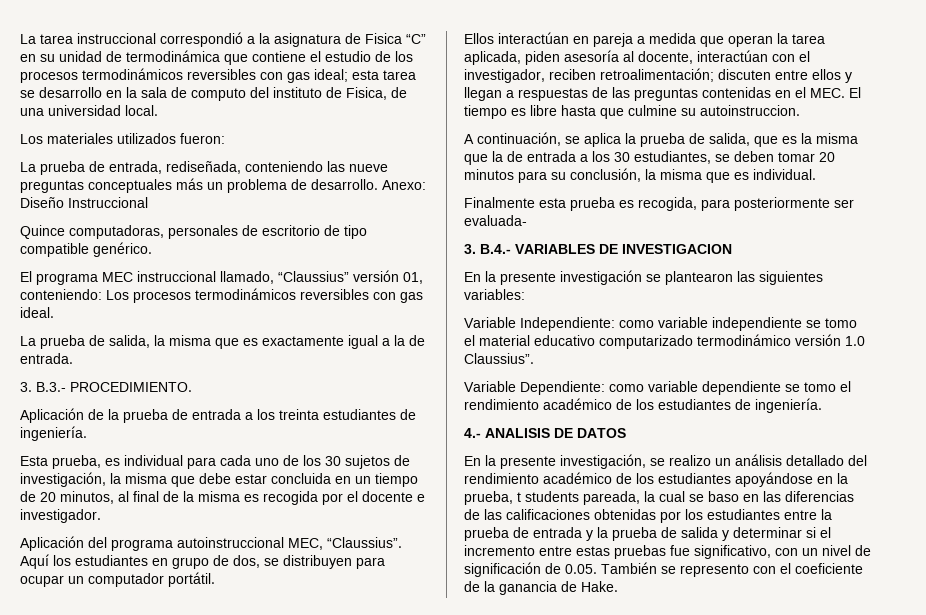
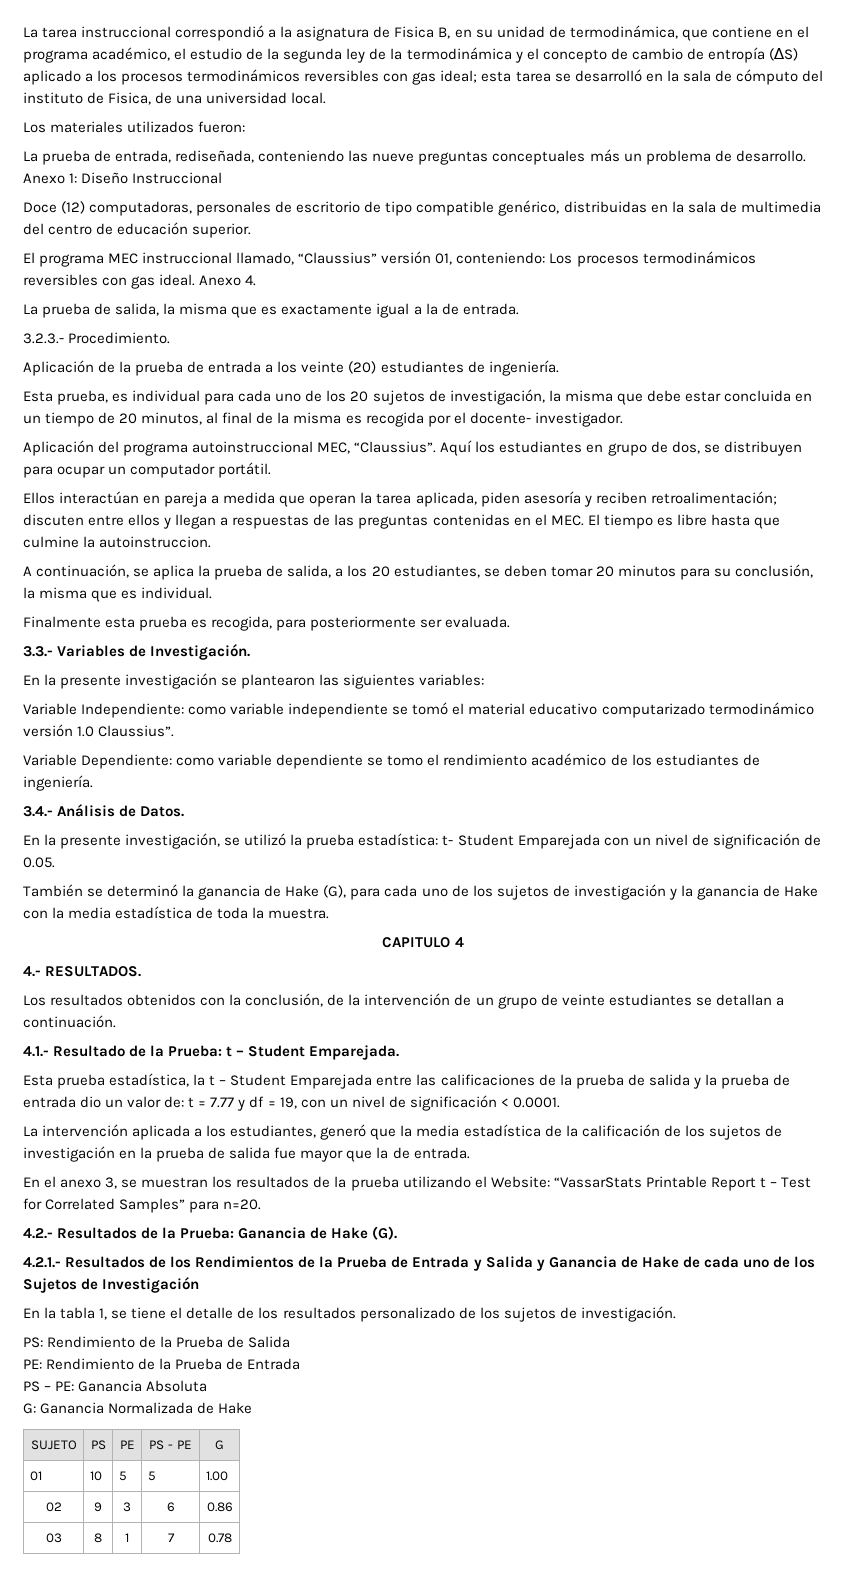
[406,34,426,44] “C” -> [438,27,451,39] B,
[126,50,220,62] termodinámica -> [569,25,678,39] termodinámica,
[310,51,391,62] el estudio de -> [775,26,809,38] [23,47,798,63] [23,70,94,85] en el programa académico, el estudio de la segunda ley de la termodinámica y el concepto de cambio de entropía (∆S) aplicado a
[39,87,246,101] desarrollo en la sala de computo -> [574,69,798,85] desarrolló en la sala de cómputo
[382,180,426,190] Anexo: -> [23,173,78,184] Anexo 1:
[20,225,65,239] Quince -> [23,201,86,214] Doce (12)
[93,242,152,257] genérico. -> [498,200,821,216] [23,222,252,238] genérico, distribuidas en la sala de multimedia del centro de educación superior.
(54, 312) none -> [199,275,257,286] Anexo 4.
[20,382,192,392] 3. B.3.- PROCEDIMIENTO. -> [23,332,171,344] 3.2.3.- Procedimiento.
[279,409,319,420] treinta -> [301,361,377,374] veinte (20)
[325,456,341,466] 30 -> [350,391,369,402] 20
[362,491,425,502] docente e -> [469,412,531,424] docente-
[623,50,810,64] [464,69,545,83] al docente, interactúan con el investigador, -> [583,495,592,507] y
[681,108,696,116] su -> [83,536,96,548] la
[754,133,858,147] [464,151,630,165] que es la misma que la de entrada a los 30 -> [335,565,390,577] a los 20
[464,215,527,226] [464,244,732,254] evaluada- // 3. B.4.- VARIABLES DE INVESTIGACION -> [445,616,511,628] [23,644,251,660] evaluada. // 3.3.- Variables de Investigación.
[825,318,857,328] tomo -> [412,702,449,715] tomó
[464,428,626,438] 4.- ANALISIS DE DATOS -> [23,804,185,817] 3.4.- Análisis de Datos.
[669,454,867,466] [464,472,848,487] [464,491,854,505] [464,509,832,523] [464,527,831,541] [464,545,771,559] realizo un análisis detallado del rendimiento académico de los estudiantes apoyándose en la prueba, t students pareada, la cual se baso en las diferencias de las calificaciones obtenidas por los estudiantes entre la prueba de entrada y la prueba de salida y determinar si el incremento entre estas pruebas fue significativo, -> [244,833,600,849] utilizó la prueba estadística: t- Student Emparejada
(597, 569) none -> (55, 862) //
[680,563,863,577] [464,581,618,595] represento con el coeficiente de la ganancia de Hake. -> [107,884,818,900] [23,906,330,919] [382,937,464,948] [23,966,142,977] [23,993,784,1009] [23,1015,116,1028] [23,1045,400,1060] [23,1073,790,1089] [23,1095,560,1111] [23,1124,782,1140] [23,1146,470,1162] [23,1176,811,1191] [23,1198,262,1213] [23,1226,398,1240] [23,1256,815,1271] [23,1277,200,1293] [23,1306,676,1322] [23,1336,291,1348] [23,1358,301,1370] [23,1380,208,1392] [23,1402,253,1414] [30,1440,77,1450] [90,1440,106,1450] [119,1440,135,1449] [149,1440,192,1450] [215,1440,224,1450] [29,1471,42,1481] [89,1471,102,1481] [118,1471,127,1481] [147,1471,156,1481] [205,1471,228,1481] [45,1502,62,1512] [94,1502,102,1512] [123,1502,131,1512] [166,1502,175,1512] [206,1502,233,1512] [45,1533,62,1543] [94,1533,102,1543] [125,1533,129,1542] [167,1533,175,1542] [207,1533,232,1543] determinó la ganancia de Hake (G), para cada uno de los sujetos de investigación y la ganancia de Hake con la media estadística de toda la muestra. // CAPITULO 4 // 4.- RESULTADOS. // Los resultados obtenidos con la conclusión, de la intervención de un grupo de veinte estudiantes se detallan a continuación. // 4.1.- Resultado de la Prueba: t – Student Emparejada. // Esta prueba estadística, la t – Student Emparejada entre las calificaciones de la prueba de salida y la prueba de entrada dio un valor de: t = 7.77 y df = 19, con un nivel de significación < 0.0001. // La intervención aplicada a los estudiantes, generó que la media estadística de la calificación de los sujetos de investigación en la prueba de salida fue mayor que la de entrada. // En el anexo 3, se muestran los resultados de la prueba utilizando el Website: “VassarStats Printable Report t – Test for Correlated Samples” para n=20. // 4.2.- Resultados de la Prueba: Ganancia de Hake (G). // 4.2.1.- Resultados de los Rendimientos de la Prueba de Entrada y Salida y Ganancia de Hake de cada uno de los Sujetos de Investigación // En la tabla 1, se tiene el detalle de los resultados personalizado de los sujetos de investigación. // PS: Rendimiento de la Prueba de Salida // PE: Rendimiento de la Prueba de Entrada // PS – PE: Ganancia Absoluta // G: Ganancia Normalizada de Hake // SUJETO | PS | PE | PS - PE | G // 01 | 10 | 5 | 5 | 1.00 // 02 | 9 | 3 | 6 | 0.86 // 03 | 8 | 1 | 7 | 0.78

